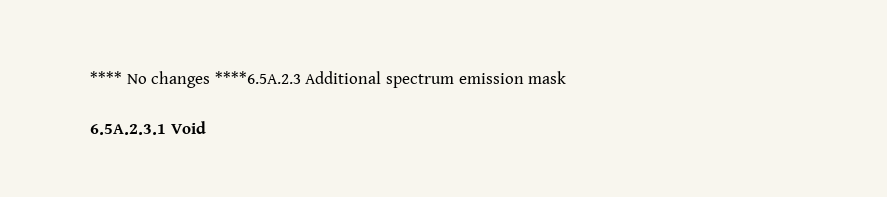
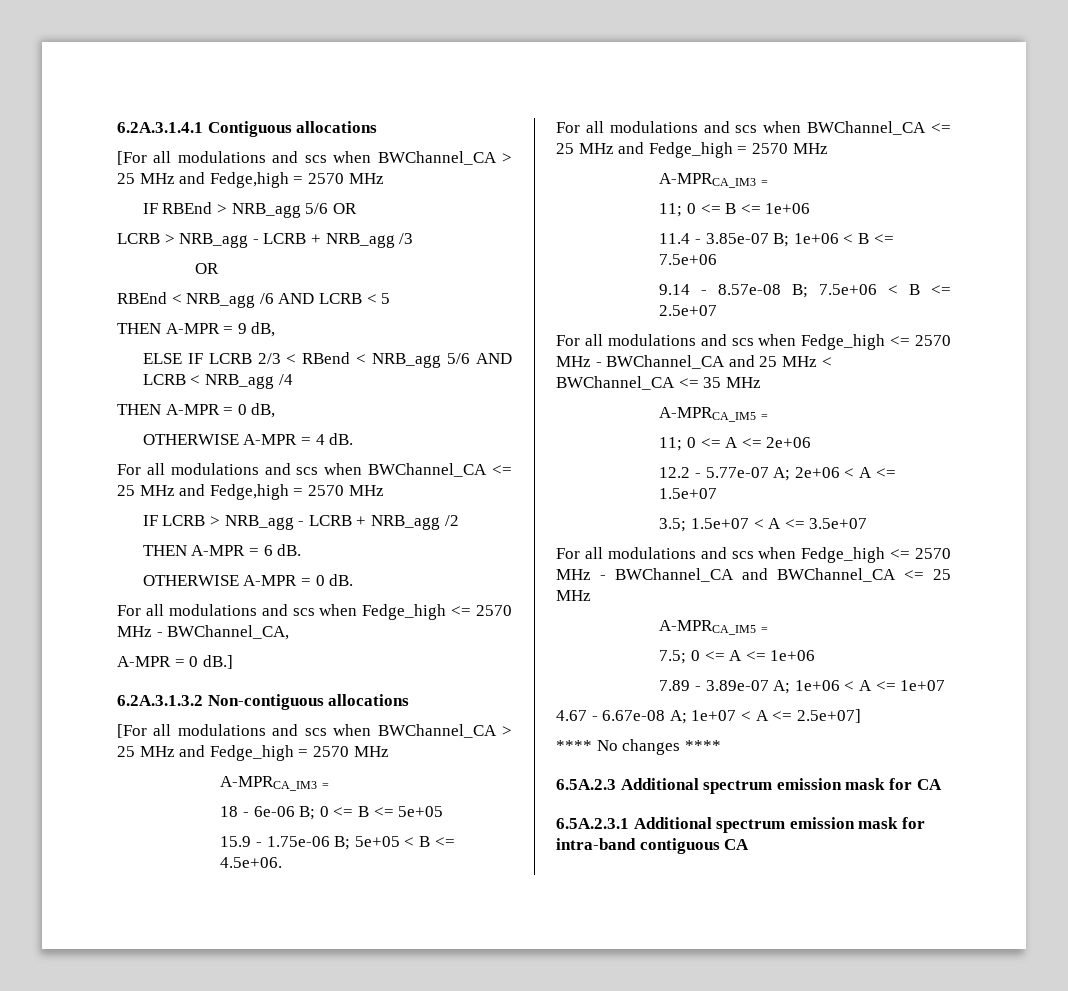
(90, 77) none -> [117,121,378,137] [117,151,512,165] [117,172,384,188] [142,202,357,218] [117,233,414,248] [194,263,219,274] [117,292,391,308] [117,322,276,337] [142,352,512,368] [142,374,293,389] [117,403,276,418] [142,433,354,445] [117,463,512,477] [117,484,384,500] [142,515,459,530] [142,544,302,556] [142,574,354,586] [117,604,512,620] [117,625,290,640] [117,655,233,669] [117,694,410,710] [117,724,512,738] [117,745,389,761] [220,776,329,791] [220,806,444,820] [220,836,455,850] [220,857,283,868] [556,121,951,135] [556,142,828,158] [659,173,768,188] [659,203,811,217] [659,233,894,247] [659,254,718,265] [659,284,951,298] [659,305,718,316] [556,334,951,350] [556,355,832,369] [556,376,761,390] [659,407,768,422] [659,437,812,451] [659,467,896,481] [659,488,718,499] [659,518,868,532] [556,547,951,563] [556,568,951,582] [556,590,591,601] [659,620,768,635] [659,650,816,664] [659,680,946,694] [556,709,861,724] 6.2A.3.1.4.1 Contiguous allocations // [For all modulations and scs when BWChannel_CA > 25 MHz and Fedge,high = 2570 MHz // IF RBEnd > NRB_agg 5/6 OR // LCRB > NRB_agg - LCRB + NRB_agg /3 // OR // RBEnd < NRB_agg /6 AND LCRB < 5 // THEN A-MPR = 9 dB, // ELSE IF LCRB 2/3 < RBend < NRB_agg 5/6 AND LCRB < NRB_agg /4 // THEN A-MPR = 0 dB, // OTHERWISE A-MPR = 4 dB. // For all modulations and scs when BWChannel_CA <= 25 MHz and Fedge,high = 2570 MHz // IF LCRB > NRB_agg - LCRB + NRB_agg /2 // THEN A-MPR = 6 dB. // OTHERWISE A-MPR = 0 dB. // For all modulations and scs when Fedge_high <= 2570 MHz - BWChannel_CA, // A-MPR = 0 dB.] // 6.2A.3.1.3.2 Non-contiguous allocations // [For all modulations and scs when BWChannel_CA > 25 MHz and Fedge_high = 2570 MHz // A-MPRCA_IM3 = // 18 - 6e-06 B; 0 <= B <= 5e+05 // 15.9 - 1.75e-06 B; 5e+05 < B <= 4.5e+06. // For all modulations and scs when BWChannel_CA <= 25 MHz and Fedge_high = 2570 MHz // A-MPRCA_IM3 = // 11; 0 <= B <= 1e+06 // 11.4 - 3.85e-07 B; 1e+06 < B <= 7.5e+06 // 9.14 - 8.57e-08 B; 7.5e+06 < B <= 2.5e+07 // For all modulations and scs when Fedge_high <= 2570 MHz - BWChannel_CA and 25 MHz < BWChannel_CA <= 35 MHz // A-MPRCA_IM5 = // 11; 0 <= A <= 2e+06 // 12.2 - 5.77e-07 A; 2e+06 < A <= 1.5e+07 // 3.5; 1.5e+07 < A <= 3.5e+07 // For all modulations and scs when Fedge_high <= 2570 MHz - BWChannel_CA and BWChannel_CA <= 25 MHz // A-MPRCA_IM5 = // 7.5; 0 <= A <= 1e+06 // 7.89 - 3.89e-07 A; 1e+06 < A <= 1e+07 // 4.67 - 6.67e-08 A; 1e+07 < A <= 2.5e+07] //
[214,71,567,88] ****6.5A.2.3 Additional spectrum emission mask -> [684,740,721,751] [556,778,942,794] **** // 6.5A.2.3 Additional spectrum emission mask for CA
[170,121,206,134] Void -> [633,817,925,833] [556,838,750,854] Additional spectrum emission mask for intra-band contiguous CA

